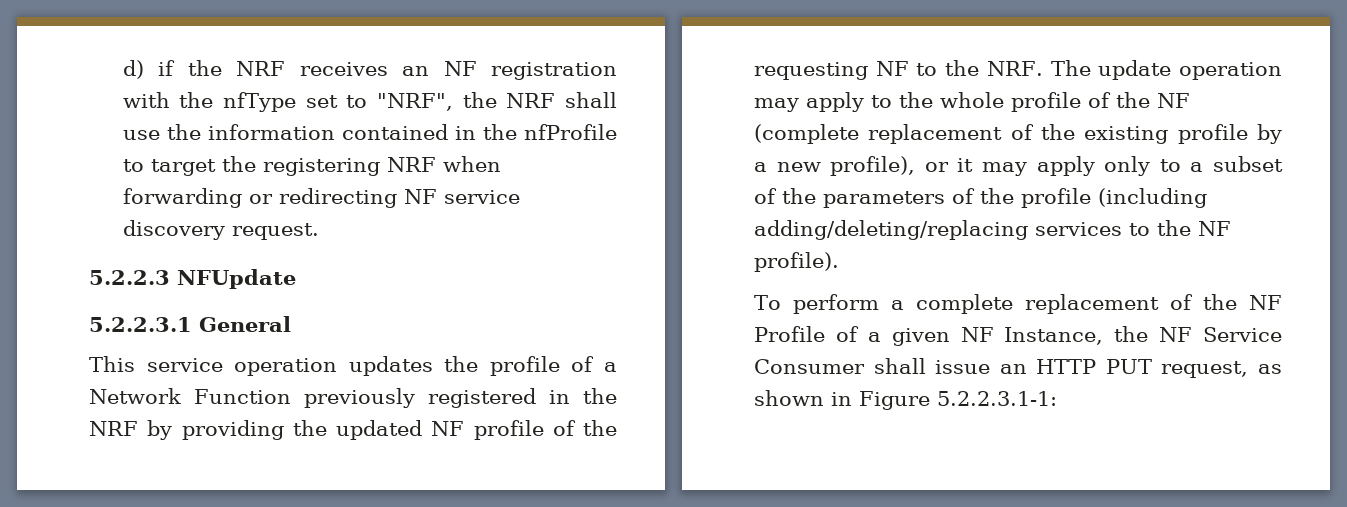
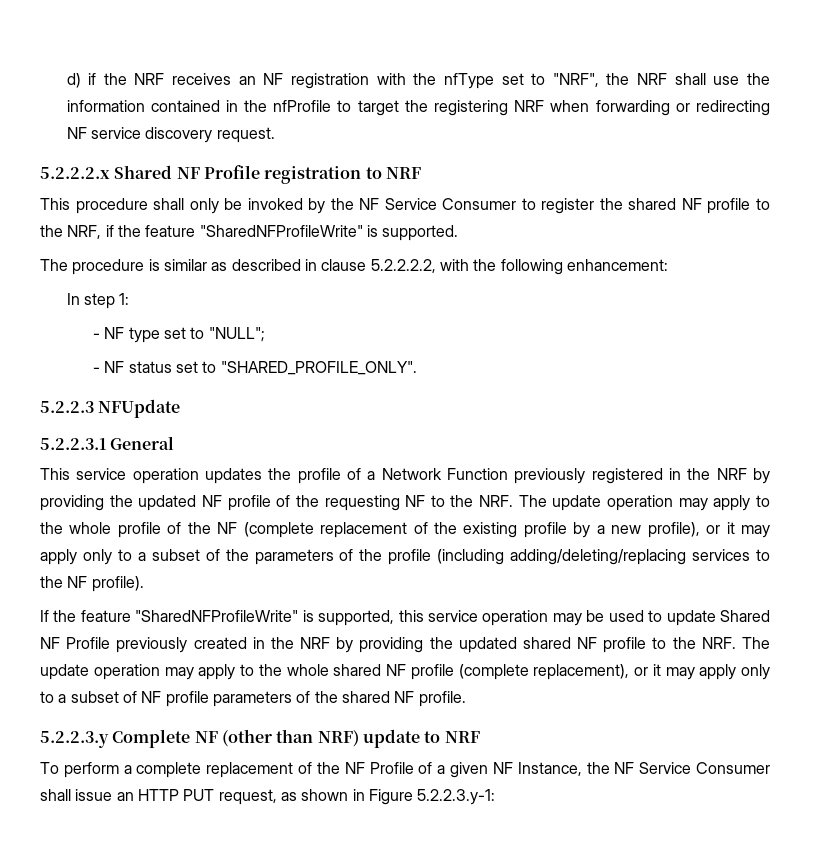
(319, 231) none -> [40,165,421,184] [40,198,770,214] [40,225,459,241] [40,259,668,275] [66,293,130,309] [93,327,265,343] [93,361,417,375] // 5.2.2.2.x Shared NF Profile registration to NRF // This procedure shall only be invoked by the NF Service Consumer to register the shared NF profile to the NRF, if the feature "SharedNFProfileWrite" is supported. // The procedure is similar as described in clause 5.2.2.2.2, with the following enhancement: // In step 1: // - NF type set to "NULL"; // - NF status set to "SHARED_PROFILE_ONLY".
(839, 262) none -> [40,610,771,626] [40,637,770,653] [40,664,770,680] [40,691,466,707] [40,729,480,748] // If the feature "SharedNFProfileWrite" is supported, this service operation may be used to update Shared NF Profile previously created in the NRF by providing the updated shared NF profile to the NRF. The update operation may apply to the whole shared NF profile (complete replacement), or it may apply only to a subset of NF profile parameters of the shared NF profile. // 5.2.2.3.y Complete NF (other than NRF) update to NRF
[937,391,1057,406] 5.2.2.3.1-1: -> [417,789,496,805] 5.2.2.3.y-1:

